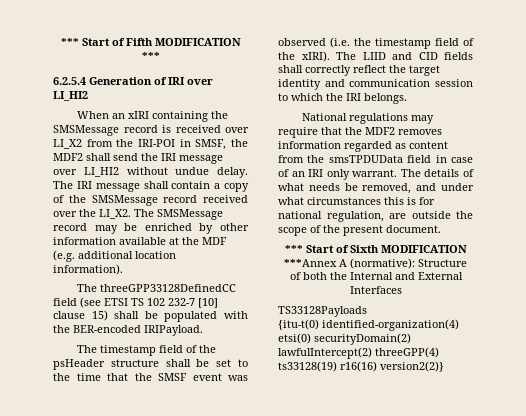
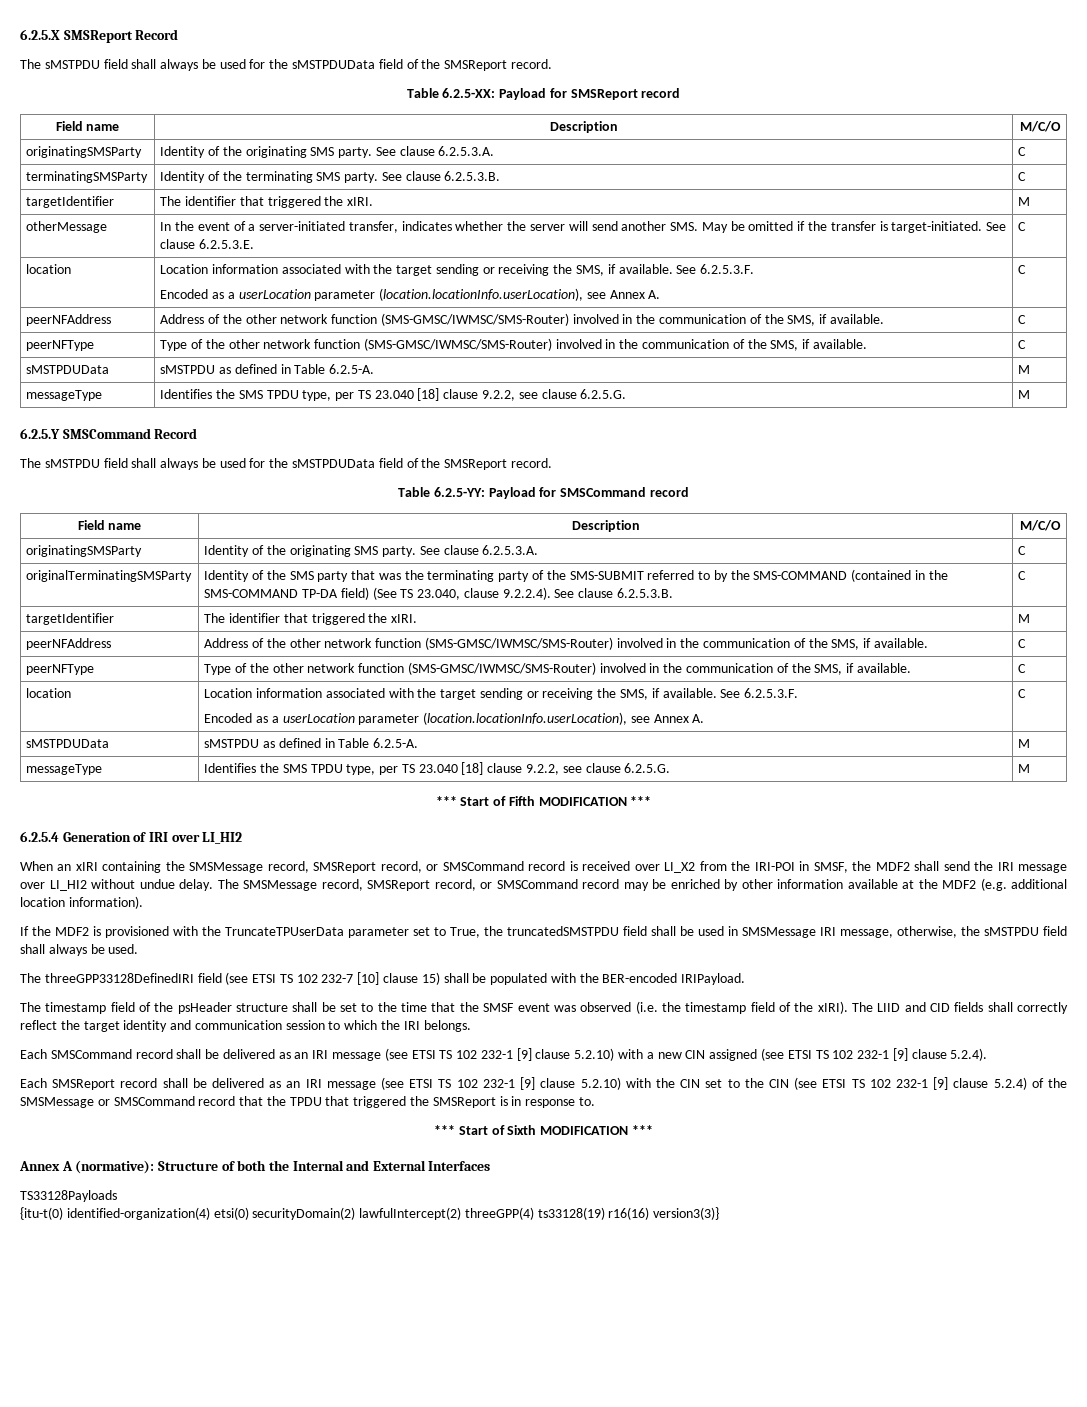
(60, 42) none -> [20,29,179,43] [20,59,552,71] [406,88,681,100] [55,121,120,131] [549,121,618,133] [1019,121,1061,132] [26,146,143,158] [160,146,495,158] [1018,147,1027,156] [26,171,149,183] [160,171,501,183] [1018,172,1027,181] [26,196,115,208] [160,196,374,208] [1018,197,1031,206] [26,221,108,233] [160,221,1007,233] [160,239,254,249] [1018,222,1027,231] [26,264,72,274] [160,264,755,276] [160,288,661,301] [1018,265,1027,274] [26,314,112,326] [160,313,884,326] [1018,315,1027,324] [26,340,95,351] [160,338,867,351] [1018,340,1027,349] [26,365,110,374] [160,364,375,374] [1018,365,1031,374] [26,390,103,401] [160,388,627,401] [1018,390,1031,399] [20,428,198,439] [20,458,552,470] [398,487,689,499] [77,520,142,530] [571,520,640,532] [1019,520,1061,531] [26,545,143,557] [204,545,539,557] [1018,546,1027,555] [26,570,193,582] [204,569,948,582] [204,587,673,600] [1018,571,1027,580] [26,613,115,625] [204,613,418,625] [1018,614,1031,623] [26,638,112,650] [204,637,928,650] [1018,639,1027,648] [26,664,95,675] [204,662,911,675] [1018,664,1027,673] [26,688,72,698] [204,688,799,700] [204,712,705,725] [1018,689,1027,698] [26,739,110,748] [204,738,419,748] [1018,739,1031,748] [26,764,103,775] [204,762,671,775] [1018,764,1031,773] 6.2.5.X SMSReport Record // The sMSTPDU field shall always be used for the sMSTPDUData field of the SMSReport record. // Table 6.2.5-XX: Payload for SMSReport record // Field name | Description | M/C/O // originatingSMSParty | Identity of the originating SMS party. See clause 6.2.5.3.A. | C // terminatingSMSParty | Identity of the terminating SMS party. See clause 6.2.5.3.B. | C // targetIdentifier | The identifier that triggered the xIRI. | M // otherMessage | In the event of a server-initiated transfer, indicates whether the server will send another SMS. May be omitted if the transfer is target-initiated. See clause 6.2.5.3.E. | C // location | Location information associated with the target sending or receiving the SMS, if available. See 6.2.5.3.F. // Encoded as a userLocation parameter (location.locationInfo.userLocation), see Annex A. | C // peerNFAddress | Address of the other network function (SMS-GMSC/IWMSC/SMS-Router) involved in the communication of the SMS, if available. | C // peerNFType | Type of the other network function (SMS-GMSC/IWMSC/SMS-Router) involved in the communication of the SMS, if available. | C // sMSTPDUData | sMSTPDU as defined in Table 6.2.5-A. | M // messageType | Identifies the SMS TPDU type, per TS 23.040 [18] clause 9.2.2, see clause 6.2.5.G. | M // 6.2.5.Y SMSCommand Record // The sMSTPDU field shall always be used for the sMSTPDUData field of the SMSReport record. // Table 6.2.5-YY: Payload for SMSCommand record // Field name | Description | M/C/O // originatingSMSParty | Identity of the originating SMS party. See clause 6.2.5.3.A. | C // originalTerminatingSMSParty | Identity of the SMS party that was the terminating party of the SMS-SUBMIT referred to by the SMS-COMMAND (contained in the SMS-COMMAND TP-DA field) (See TS 23.040, clause 9.2.2.4). See clause 6.2.5.3.B. | C // targetIdentifier | The identifier that triggered the xIRI. | M // peerNFAddress | Address of the other network function (SMS-GMSC/IWMSC/SMS-Router) involved in the communication of the SMS, if available. | C // peerNFType | Type of the other network function (SMS-GMSC/IWMSC/SMS-Router) involved in the communication of the SMS, if available. | C // location | Location information associated with the target sending or receiving the SMS, if available. See 6.2.5.3.F. // Encoded as a userLocation parameter (location.locationInfo.userLocation), see Annex A. | C // sMSTPDUData | sMSTPDU as defined in Table 6.2.5-A. | M // messageType | Identifies the SMS TPDU type, per TS 23.040 [18] clause 9.2.2, see clause 6.2.5.G. | M //
(119, 130) none -> [267,861,524,873] record, SMSReport record, or SMSCommand
[76,181,249,192] [53,195,248,206] [53,209,223,220] IRI message shall contain a copy of the SMSMessage record received over the LI_X2. The SMSMessage -> [243,879,578,891] SMSMessage record, SMSReport record, or SMSCommand
[202,237,227,245] MDF -> [942,880,976,889] MDF2
[76,284,236,292] // The threeGPP33128DefinedCC -> [20,926,1067,938] [20,944,139,956] [20,973,194,983] // If the MDF2 is provisioned with the TruncateTPUserData parameter set to True, the truncatedSMSTPDU field shall be used in SMSMessage IRI message, otherwise, the sMSTPDU field shall always be used. // The threeGPP33128DefinedIRI
[301,113,434,124] [278,127,442,138] [278,141,448,152] [278,155,473,163] [278,169,474,180] [278,183,474,194] [278,197,435,205] [278,211,473,222] [278,225,441,236] National regulations may require that the MDF2 removes information regarded as content from the smsTPDUData field in case of an IRI only warrant. The details of what needs be removed, and under what circumstances this is for national regulation, are outside the scope of the present document. -> [20,1048,988,1061] [20,1077,1068,1090] [20,1096,595,1108] Each SMSCommand record shall be delivered as an IRI message (see ETSI TS 102 232-1 [9] clause 5.2.10) with a new CIN assigned (see ETSI TS 102 232-1 [9] clause 5.2.4). // Each SMSReport record shall be delivered as an IRI message (see ETSI TS 102 232-1 [9] clause 5.2.10) with the CIN set to the CIN (see ETSI TS 102 232-1 [9] clause 5.2.4) of the SMSMessage or SMSCommand record that the TPDU that triggered the SMSReport is in response to.
[284,259,337,267] ***Annex -> [631,1125,653,1135] [19,1161,60,1171] *** // Annex
[380,361,444,372] version2(2)} -> [653,1207,720,1220] version3(3)}

